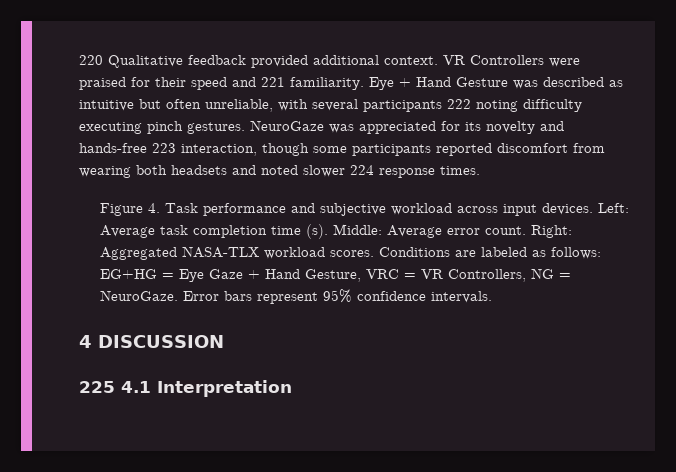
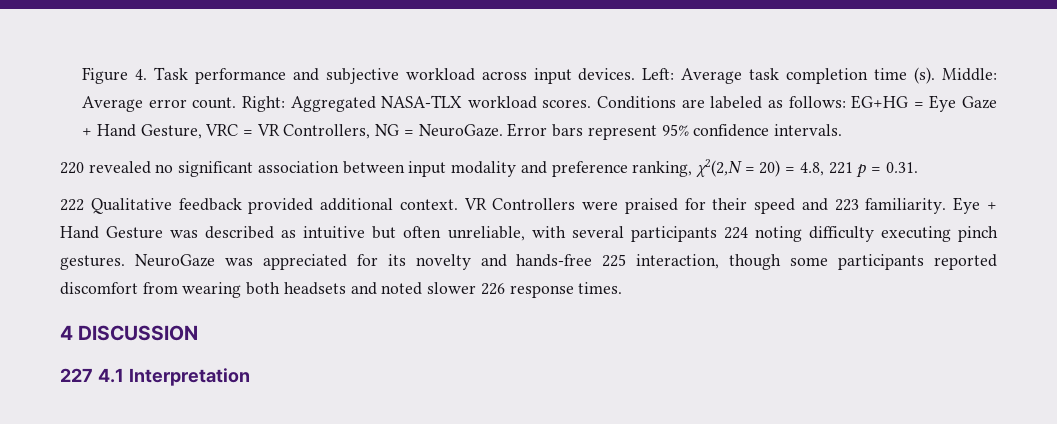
[79,55,580,68] [79,77,623,90] [79,99,582,112] [79,120,564,134] [79,143,605,156] [79,165,480,178] 220 Qualitative feedback provided additional context. VR Controllers were praised for their speed and 221 familiarity. Eye + Hand Gesture was described as intuitive but often unreliable, with several participants 222 noting difficulty executing pinch gestures. NeuroGaze was appreciated for its novelty and hands-free 223 interaction, though some participants reported discomfort from wearing both headsets and noted slower 224 response times. // -> (82, 75) none
(492, 297) none -> [60,159,918,178] [60,197,997,214] [60,226,998,242] [60,254,998,270] [60,282,623,298] // 220 revealed no significant association between input modality and preference ranking, χ2(2,N = 20) = 4.8, 221 p = 0.31. // 222 Qualitative feedback provided additional context. VR Controllers were praised for their speed and 223 familiarity. Eye + Hand Gesture was described as intuitive but often unreliable, with several participants 224 noting difficulty executing pinch gestures. NeuroGaze was appreciated for its novelty and hands-free 225 interaction, though some participants reported discomfort from wearing both headsets and noted slower 226 response times.
[79,381,115,393] 225 -> [60,368,93,382] 227

